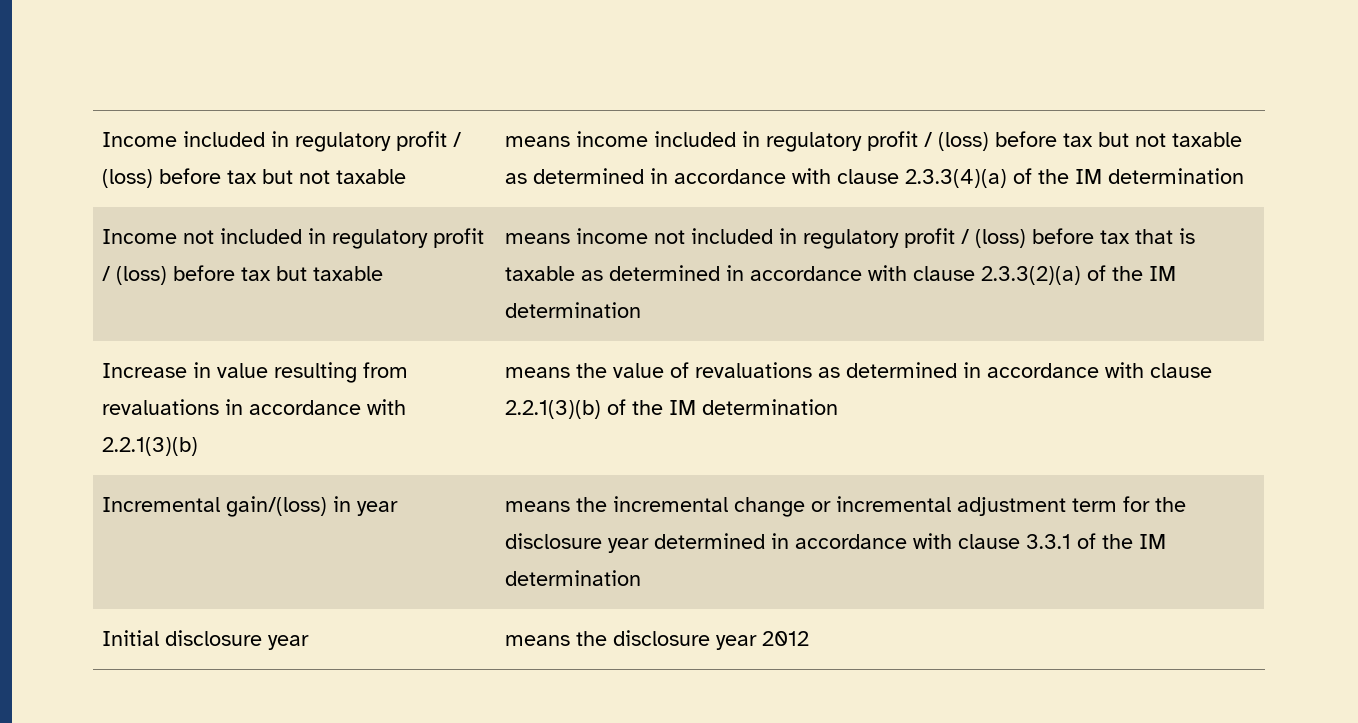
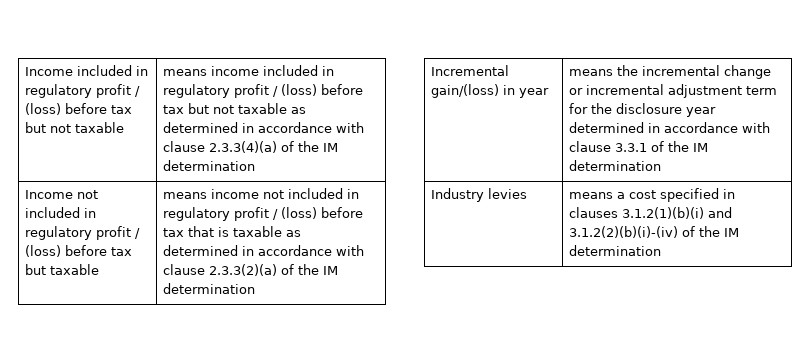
[102,362,409,383] [102,399,407,415] [102,437,199,456] [505,362,1213,378] [505,399,839,419] // Increase in value resulting from revaluations in accordance with 2.2.1(3)(b) | means the value of revaluations as determined in accordance with clause 2.2.1(3)(b) of the IM determination -> (256, 288) none
[102,630,310,650] [505,630,810,650] Initial disclosure year | means the disclosure year 2012 -> [431,188,528,202] [569,188,736,202] [569,207,733,219] [569,226,740,238] [569,245,662,256] Industry levies | means a cost specified in clauses 3.1.2(1)(b)(i) and 3.1.2(2)(b)(i)-(iv) of the IM determination

